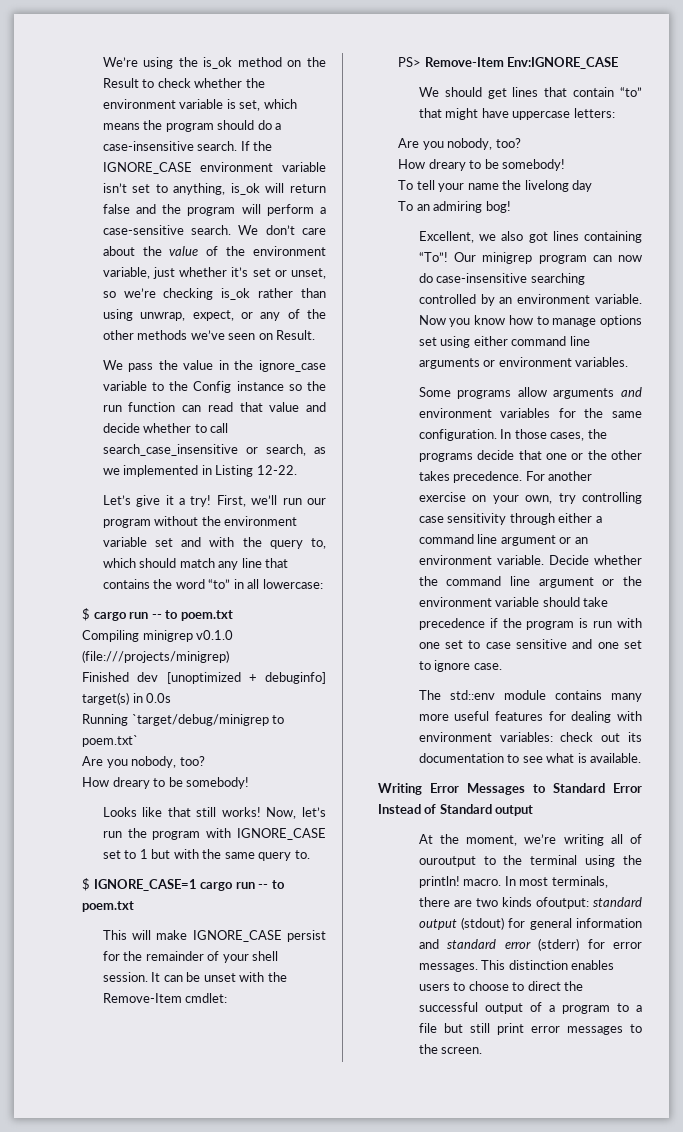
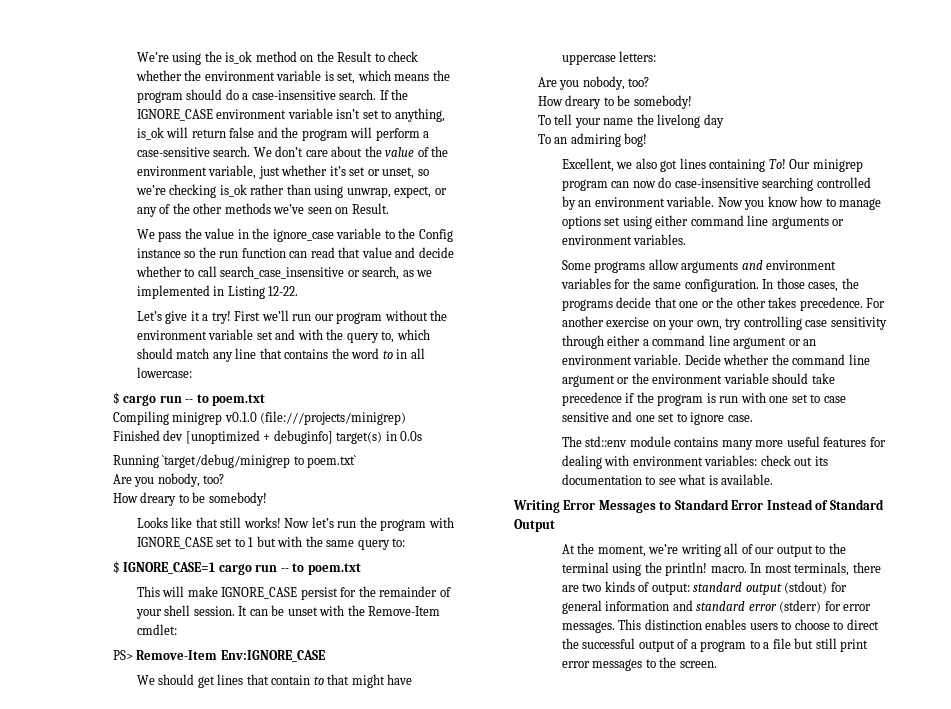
[216,495,246,507] First, -> [234,311,261,321] First
[208,579,231,589] “to” -> [382,350,393,359] to
[266,807,297,819] Now, -> [284,518,310,528] Now
[294,850,310,859] to. -> [392,538,406,547] to:
[620,87,642,97] “to” -> [313,676,324,685] to
[418,252,448,262] “To”! -> [768,159,786,169] To!
[495,805,534,816] output -> [513,519,555,532] Output
[418,856,476,867] ouroutput -> [755,545,813,557] our output
[535,897,589,909] ofoutput: -> [638,582,690,595] of output:

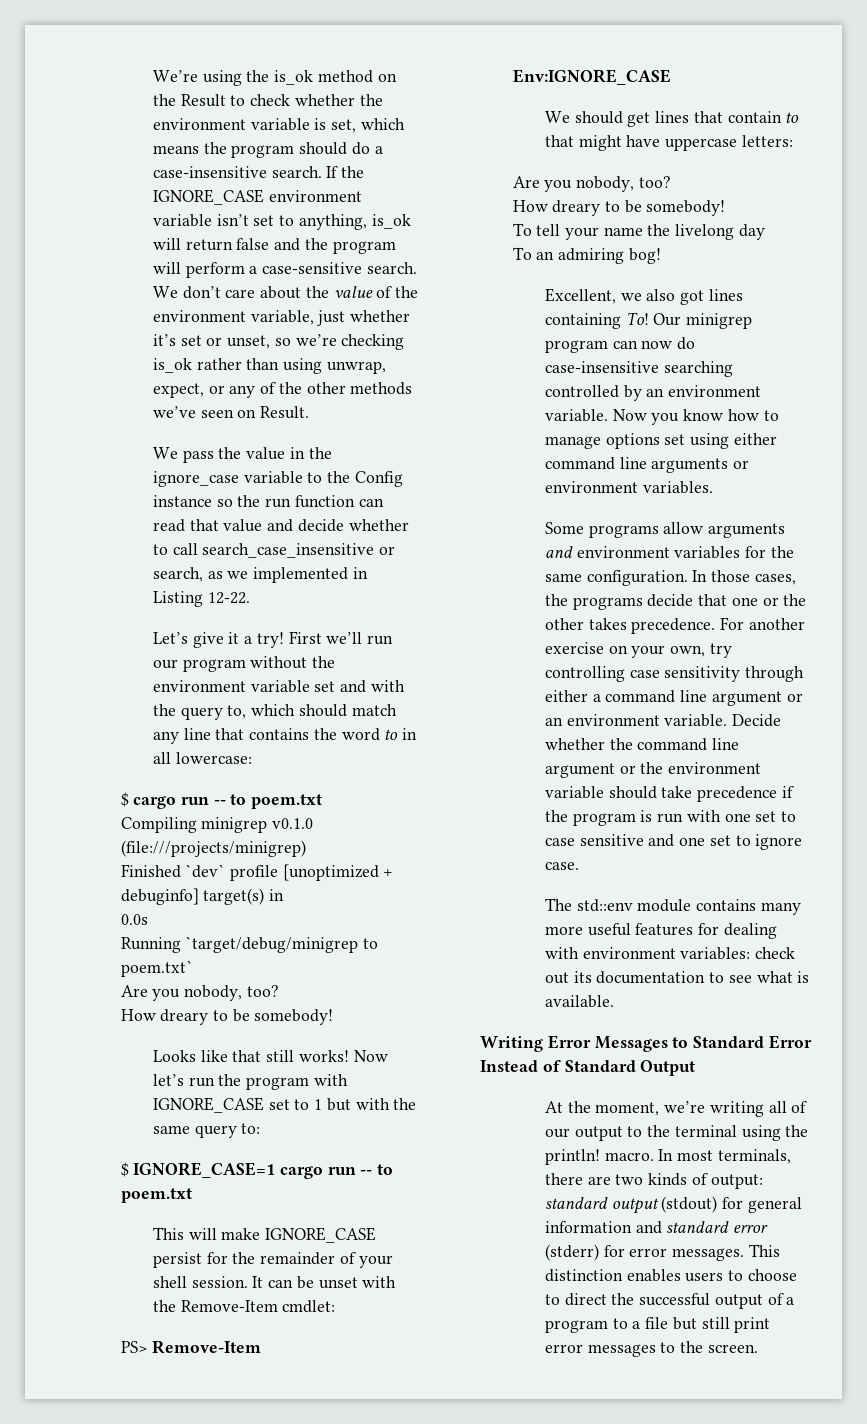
[163,430,184,441] dev -> [185,864,279,881] `dev` profile
(397, 436) none -> (285, 895) //

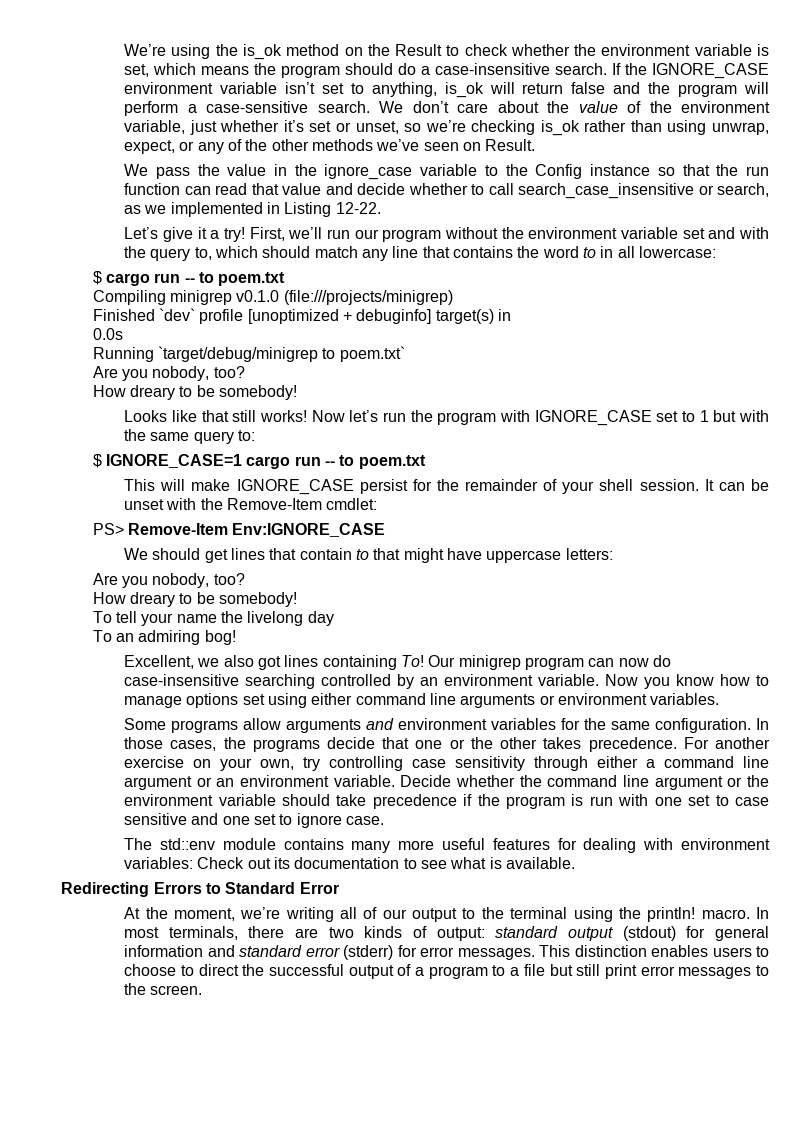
(233, 503) none -> [682,164,710,176] that
[288,631,322,644] First -> [249,227,285,241] First,
[755,947,796,959] check -> [197,857,245,869] Check
[480,1035,668,1052] Writing Error Messages -> [61,882,202,897] Redirecting Errors
[480,1060,696,1076] Instead of Standard Output -> (339, 888) none

